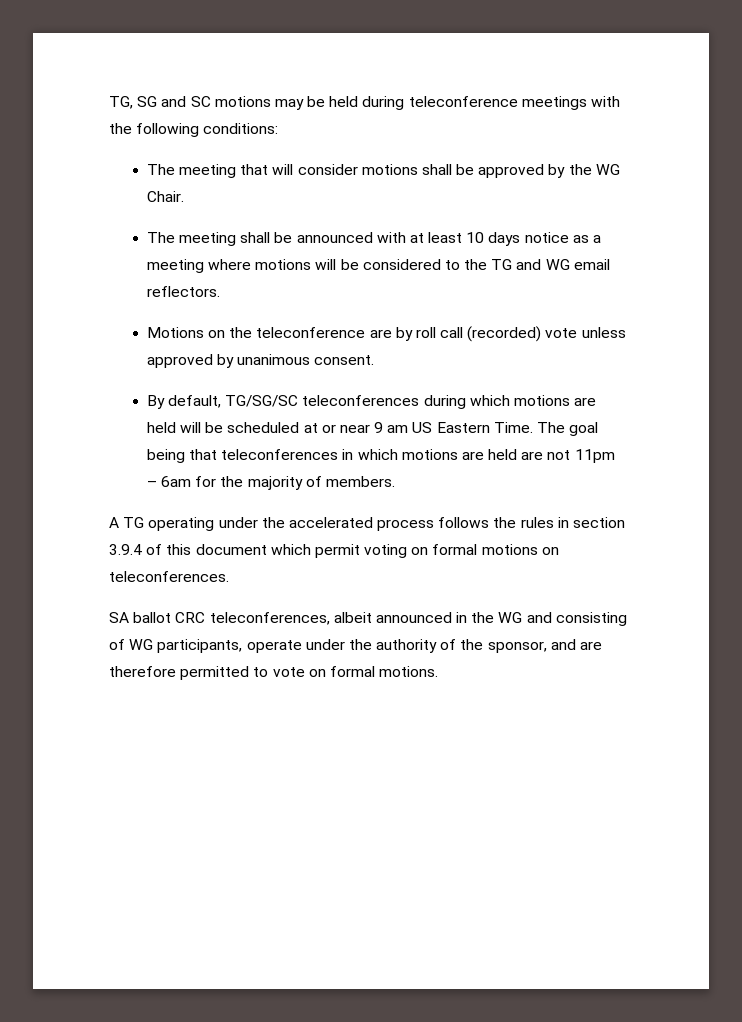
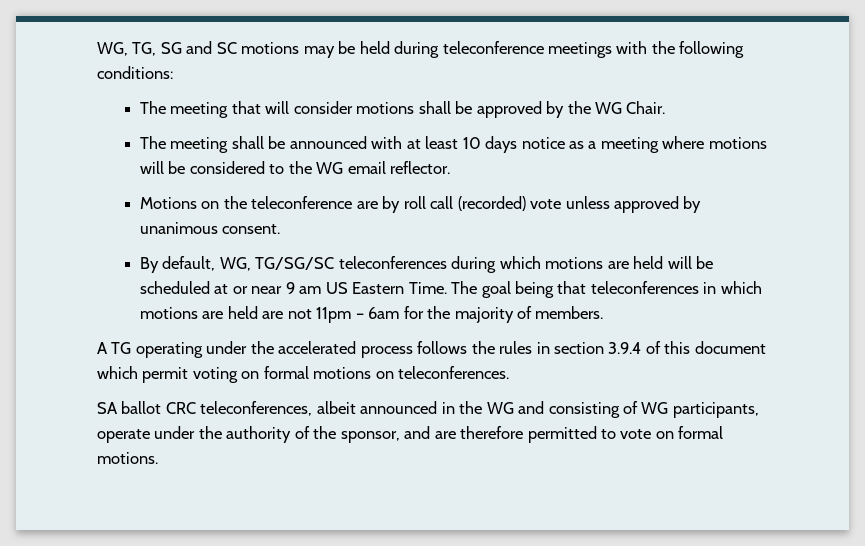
(109, 102) none -> [97,42,128,56] WG,
[491,259,542,270] TG and -> (312, 167) none
[146,286,220,297] reflectors. -> [390,161,451,174] reflector.
(221, 401) none -> [219,257,251,271] WG,

